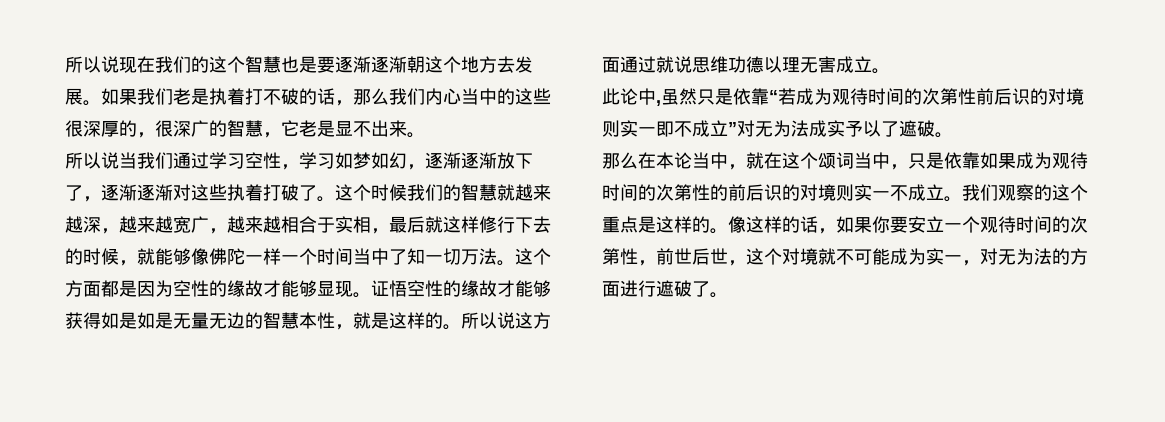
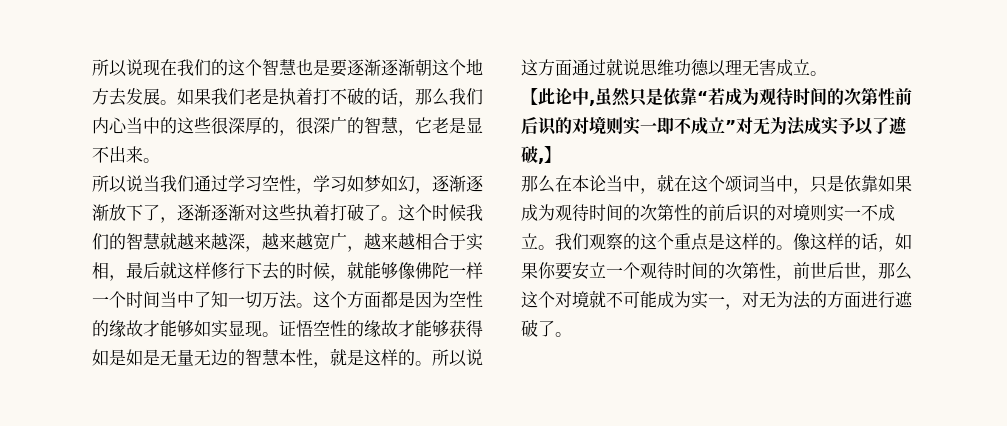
(317, 288) none -> [194,320,228,338] 如实
(890, 71) none -> [521,88,538,105] 【
[935,132,953,138] 。 -> [538,146,561,164] ,】
(746, 263) none -> [878,262,912,280] 那么

